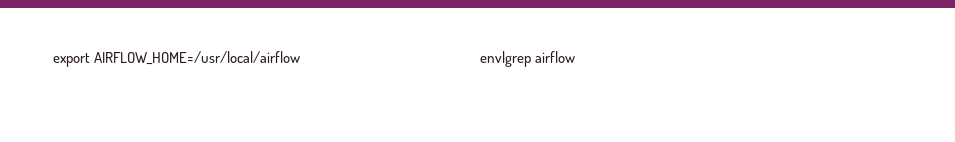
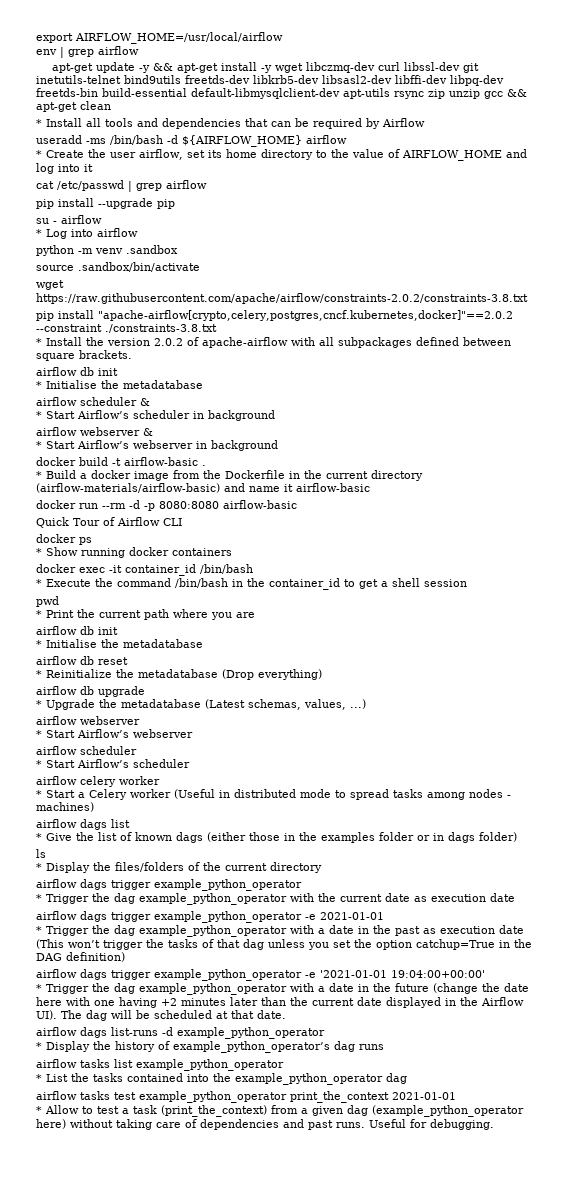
[480,51,576,67] env|grep airflow -> [36,46,139,58] [52,62,480,73] [36,75,504,86] [36,88,527,99] [36,101,111,112] [36,118,425,129] [36,135,347,147] [36,149,527,161] [36,163,93,174] [36,180,207,192] [36,198,175,209] [36,215,102,224] [36,228,138,239] [36,245,178,256] [36,262,200,272] [36,280,64,290] [36,293,528,304] [36,310,513,321] [36,324,217,333] [36,337,511,348] [36,350,132,361] [36,367,118,376] [36,380,203,389] [36,397,150,406] [36,410,275,421] [36,427,153,436] [36,440,278,451] [36,457,206,466] [36,470,423,481] [36,483,370,493] [36,500,297,511] [36,517,182,528] [36,534,92,545] [36,547,232,558] [36,564,253,576] [36,578,467,590] [36,596,59,607] [36,609,255,620] [36,626,118,635] [36,639,203,648] [36,656,128,665] [36,669,322,680] [36,686,145,697] [36,699,366,710] [36,716,140,725] [36,729,193,738] [36,746,137,755] [36,759,190,768] [36,776,160,787] [36,789,511,800] [36,802,94,812] [36,819,130,830] [36,832,517,843] [36,849,46,858] [36,862,322,873] [36,879,302,891] [36,893,515,905] [36,911,384,923] [36,925,524,937] [36,939,532,950] [36,952,125,962] [36,969,485,981] [36,983,529,995] [36,997,524,1008] [36,1010,286,1021] [36,1027,325,1039] [36,1041,384,1053] [36,1059,284,1071] [36,1073,407,1085] [36,1091,456,1103] [36,1105,524,1117] [36,1119,494,1130] env | grep airflow // apt-get update -y && apt-get install -y wget libczmq-dev curl libssl-dev git inetutils-telnet bind9utils freetds-dev libkrb5-dev libsasl2-dev libffi-dev libpq-dev freetds-bin build-essential default-libmysqlclient-dev apt-utils rsync zip unzip gcc && apt-get clean // * Install all tools and dependencies that can be required by Airflow // useradd -ms /bin/bash -d ${AIRFLOW_HOME} airflow // * Create the user airflow, set its home directory to the value of AIRFLOW_HOME and log into it // cat /etc/passwd | grep airflow // pip install --upgrade pip // su - airflow // * Log into airflow // python -m venv .sandbox // source .sandbox/bin/activate // wget https://raw.githubusercontent.com/apache/airflow/constraints-2.0.2/constraints-3.8.txt // pip install "apache-airflow[crypto,celery,postgres,cncf.kubernetes,docker]"==2.0.2 --constraint ./constraints-3.8.txt // * Install the version 2.0.2 of apache-airflow with all subpackages defined between square brackets. // airflow db init // * Initialise the metadatabase // airflow scheduler & // * Start Airflow’s scheduler in background // airflow webserver & // * Start Airflow’s webserver in background // docker build -t airflow-basic . // * Build a docker image from the Dockerfile in the current directory (airflow-materials/airflow-basic) and name it airflow-basic // docker run --rm -d -p 8080:8080 airflow-basic // Quick Tour of Airflow CLI // docker ps // * Show running docker containers // docker exec -it container_id /bin/bash // * Execute the command /bin/bash in the container_id to get a shell session // pwd // * Print the current path where you are // airflow db init // * Initialise the metadatabase // airflow db reset // * Reinitialize the metadatabase (Drop everything) // airflow db upgrade // * Upgrade the metadatabase (Latest schemas, values, ...) // airflow webserver // * Start Airflow’s webserver // airflow scheduler // * Start Airflow’s scheduler // airflow celery worker // * Start a Celery worker (Useful in distributed mode to spread tasks among nodes - machines) // airflow dags list // * Give the list of known dags (either those in the examples folder or in dags folder) // ls // * Display the files/folders of the current directory // airflow dags trigger example_python_operator // * Trigger the dag example_python_operator with the current date as execution date // airflow dags trigger example_python_operator -e 2021-01-01 // * Trigger the dag example_python_operator with a date in the past as execution date (This won’t trigger the tasks of that dag unless you set the option catchup=True in the DAG definition) // airflow dags trigger example_python_operator -e '2021-01-01 19:04:00+00:00' // * Trigger the dag example_python_operator with a date in the future (change the date here with one having +2 minutes later than the current date displayed in the Airflow UI). The dag will be scheduled at that date. // airflow dags list-runs -d example_python_operator // * Display the history of example_python_operator’s dag runs // airflow tasks list example_python_operator // * List the tasks contained into the example_python_operator dag // airflow tasks test example_python_operator print_the_context 2021-01-01 // * Allow to test a task (print_the_context) from a given dag (example_python_operator here) without taking care of dependencies and past runs. Useful for debugging.

